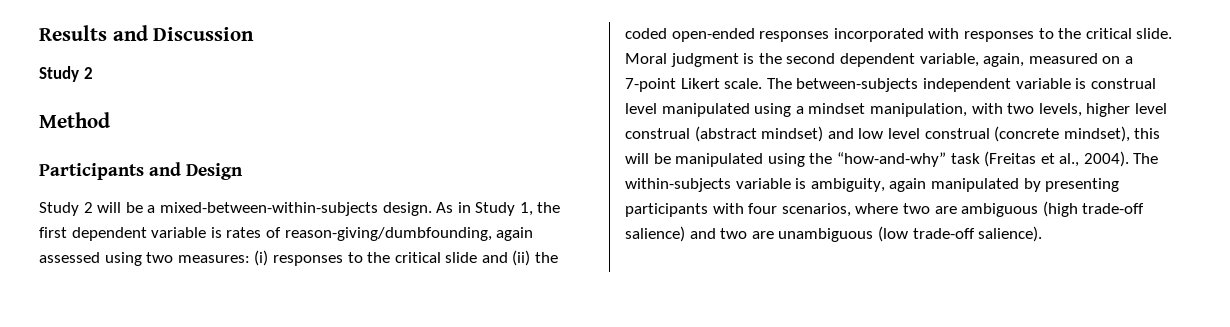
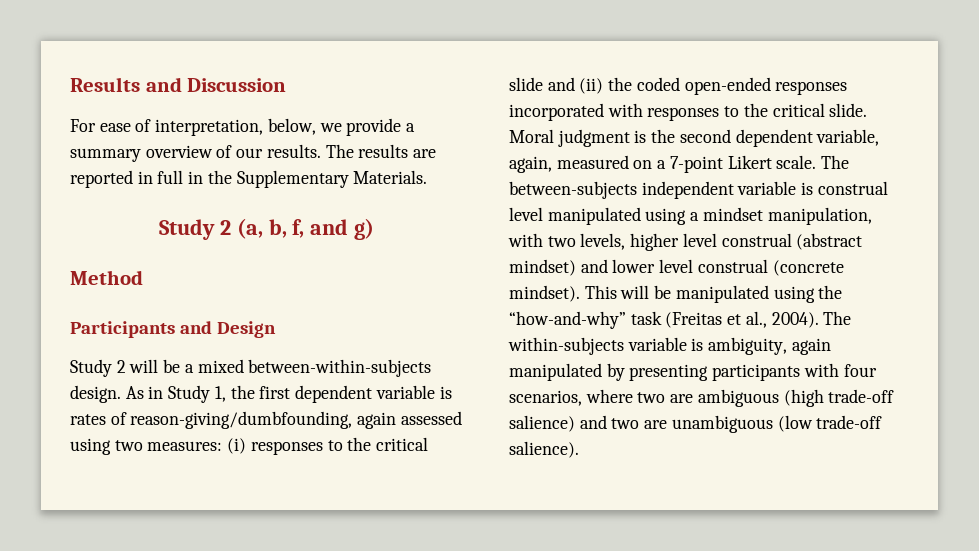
[39,66,93,82] Study 2 -> [70,118,416,136] [70,144,437,162] [70,170,428,188] [158,218,375,240] For ease of interpretation, below, we provide a summary overview of our results. The results are reported in full in the Supplementary Materials. // Study 2 (a, b, f, and g)
[159,202,378,216] mixed-between-within-subjects -> [197,359,432,377] mixed between-within-subjects
[858,128,884,139] low -> [612,259,656,273] lower
[1063,126,1161,142] mindset), this -> [509,285,617,302] mindset). This

